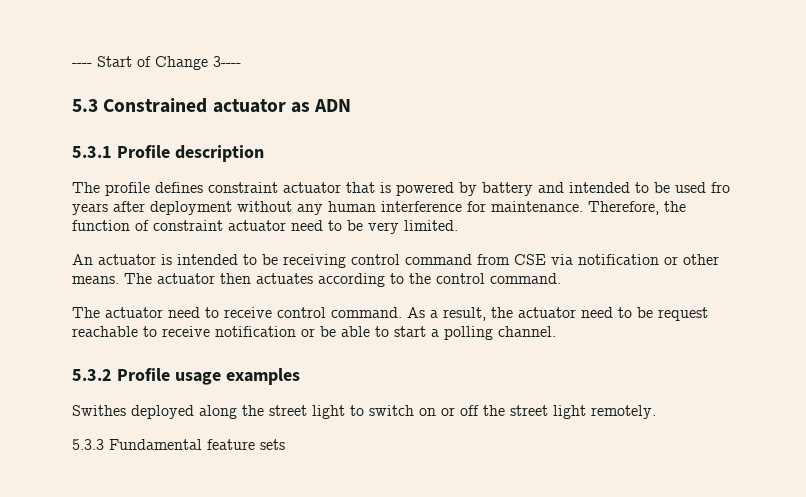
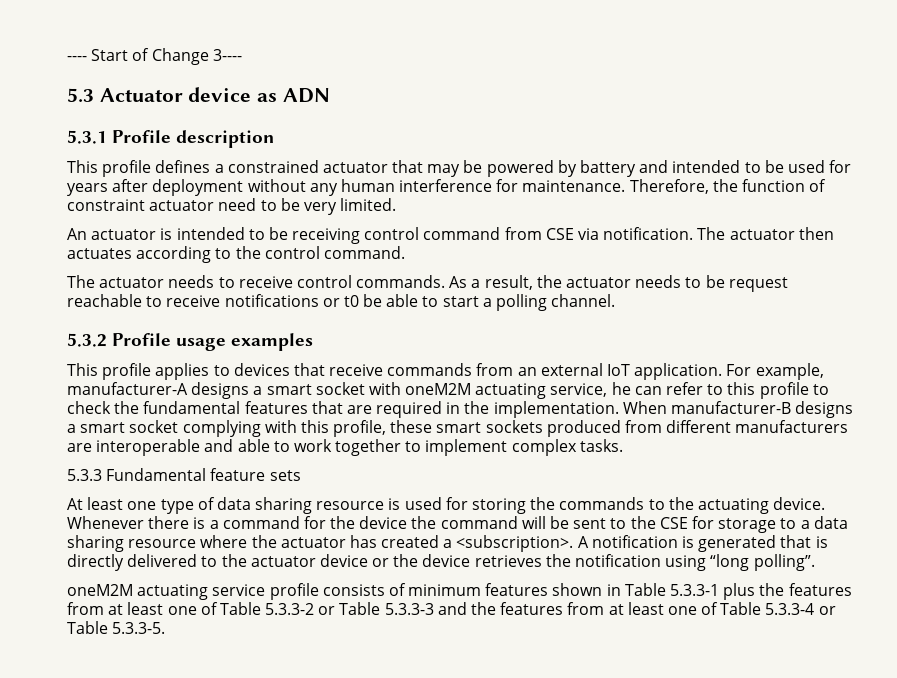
[103,98,286,113] Constrained actuator -> [99,87,252,102] Actuator device
[72,182,100,193] The -> [67,160,98,173] This
[208,182,391,193] constraint actuator that is -> [214,160,483,177] a constrained actuator that may be
[711,182,730,193] fro -> [829,160,852,173] for
[578,254,719,265] [72,276,119,284] notification or other means. -> [603,227,694,240] notification.
[168,307,200,318] need -> [168,275,215,288] needs
[331,307,402,318] command. -> [356,275,446,288] commands.
[581,307,613,318] need -> [635,275,682,288] needs
[215,326,315,337] notification or -> [224,294,359,307] notifications or t0
[72,405,656,419] [72,439,285,450] Swithes deployed along the street light to switch on or off the street light remotely. // 5.3.3 Fundamental feature sets -> [67,363,824,380] [67,382,829,399] [67,401,854,418] [67,420,849,437] [67,439,623,456] [67,468,301,481] [67,497,826,514] [67,516,848,533] [67,535,828,552] [67,554,815,571] [67,583,852,600] [67,602,836,615] [67,621,166,634] This profile applies to devices that receive commands from an external IoT application. For example, manufacturer-A designs a smart socket with oneM2M actuating service, he can refer to this profile to check the fundamental features that are required in the implementation. When manufacturer-B designs a smart socket complying with this profile, these smart sockets produced from different manufacturers are interoperable and able to work together to implement complex tasks. // 5.3.3 Fundamental feature sets // At least one type of data sharing resource is used for storing the commands to the actuating device. Whenever there is a command for the device the command will be sent to the CSE for storage to a data sharing resource where the actuator has created a <subscription>. A notification is generated that is directly delivered to the actuator device or the device retrieves the notification using “long polling”. // oneM2M actuating service profile consists of minimum features shown in Table 5.3.3-1 plus the features from at least one of Table 5.3.3-2 or Table 5.3.3-3 and the features from at least one of Table 5.3.3-4 or Table 5.3.3-5.

